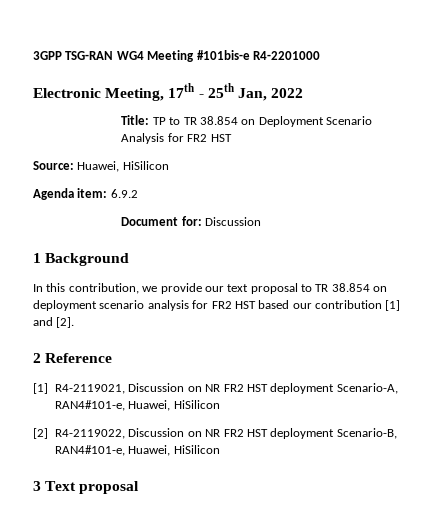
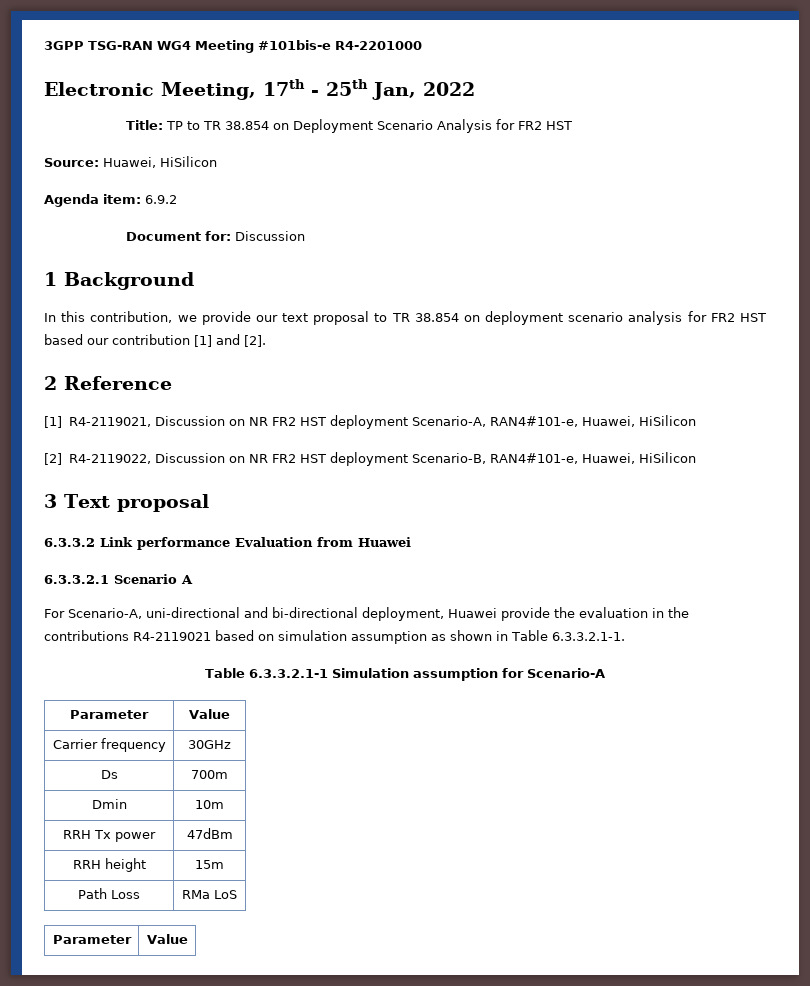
(140, 487) none -> [44,537,411,550] [44,574,193,584] [44,607,689,621] [44,630,625,644] [205,668,605,681] [70,710,149,719] [189,709,230,719] [52,738,166,752] [188,740,231,749] [100,770,118,779] [191,770,228,779] [91,799,127,809] [195,800,224,809] [63,830,156,842] [186,828,233,839] [72,858,146,872] [195,860,224,869] [78,888,140,899] [182,890,237,899] [52,935,132,944] [146,934,188,944] // 6.3.3.2 Link performance Evaluation from Huawei // 6.3.3.2.1 Scenario A // For Scenario-A, uni-directional and bi-directional deployment, Huawei provide the evaluation in the contributions R4-2119021 based on simulation assumption as shown in Table 6.3.3.2.1-1. // Table 6.3.3.2.1-1 Simulation assumption for Scenario-A // Parameter | Value // Carrier frequency | 30GHz // Ds | 700m // Dmin | 10m // RRH Tx power | 47dBm // RRH height | 15m // Path Loss | RMa LoS // Parameter | Value

